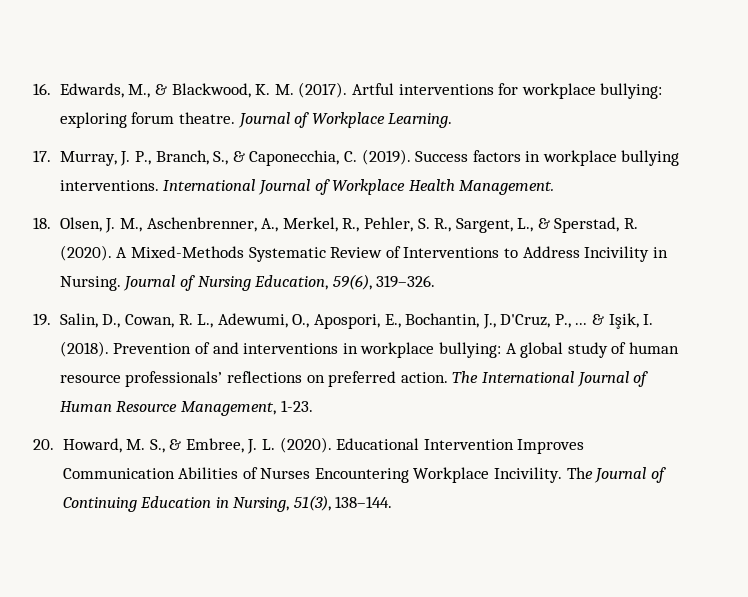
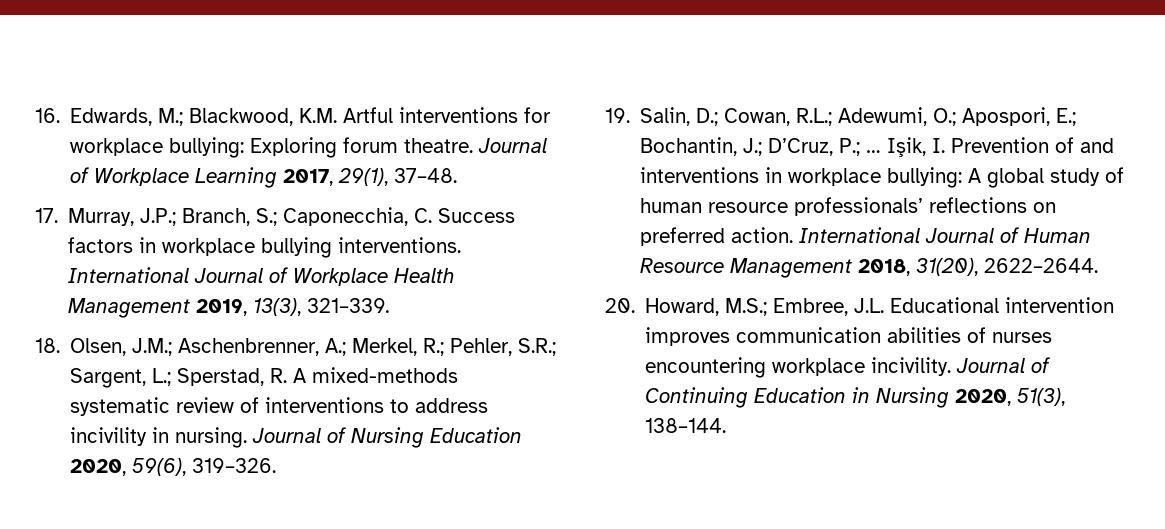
[128,82,348,98] M., & Blackwood, K. M. (2017). -> [158,108,338,126] M.; Blackwood, K.M.
[59,112,127,128] exploring -> [250,137,338,158] Exploring
[388,113,453,128] [33,150,245,166] Learning. // 17. Murray, J. P., Branch, S., & -> [195,167,458,188] [35,208,278,226] Learning 2017, 29(1), 37–48. // 17. Murray, J.P.; Branch, S.;
[361,149,411,165] (2019). -> (433, 215) none
[459,180,555,195] [33,217,639,233] [59,245,668,262] [59,276,121,291] Management. // 18. Olsen, J. M., Aschenbrenner, A., Merkel, R., Pehler, S. R., Sargent, L., & Sperstad, R. (2020). A Mixed-Methods Systematic Review of Interventions to Address Incivility in Nursing. -> [68,298,391,318] [35,338,557,356] [70,367,459,388] [70,397,489,416] [70,427,248,448] Management 2019, 13(3), 321–339. // 18. Olsen, J.M.; Aschenbrenner, A.; Merkel, R.; Pehler, S.R.; Sargent, L.; Sperstad, R. A mixed-methods systematic review of interventions to address incivility in nursing.
[254,275,329,290] Education, -> [430,427,523,443] [70,459,127,476] Education 2020,
[102,313,605,329] D., Cowan, R. L., Adewumi, O., Apospori, E., Bochantin, J., D'Cruz, P., ... & -> [696,107,1077,126] [640,137,882,156] D.; Cowan, R.L.; Adewumi, O.; Apospori, E.; Bochantin, J.; D’Cruz, P.; …
[59,341,109,357] (2018). -> (946, 145) none
[452,371,479,383] The -> (794, 235) none
[180,400,313,416] [33,437,585,454] [62,467,593,483] Management, 1-23. // 20. Howard, M. S., & Embree, J. L. (2020). Educational Intervention Improves Communication Abilities of Nurses Encountering Workplace Incivility. The -> [730,258,1099,278] [605,297,1115,316] [645,327,1053,346] [645,357,952,378] Management 2018, 31(20), 2622–2644. // 20. Howard, M.S.; Embree, J.L. Educational intervention improves communication abilities of nurses encountering workplace incivility.
[233,497,290,512] Nursing, -> [876,387,1012,408] Nursing 2020,

